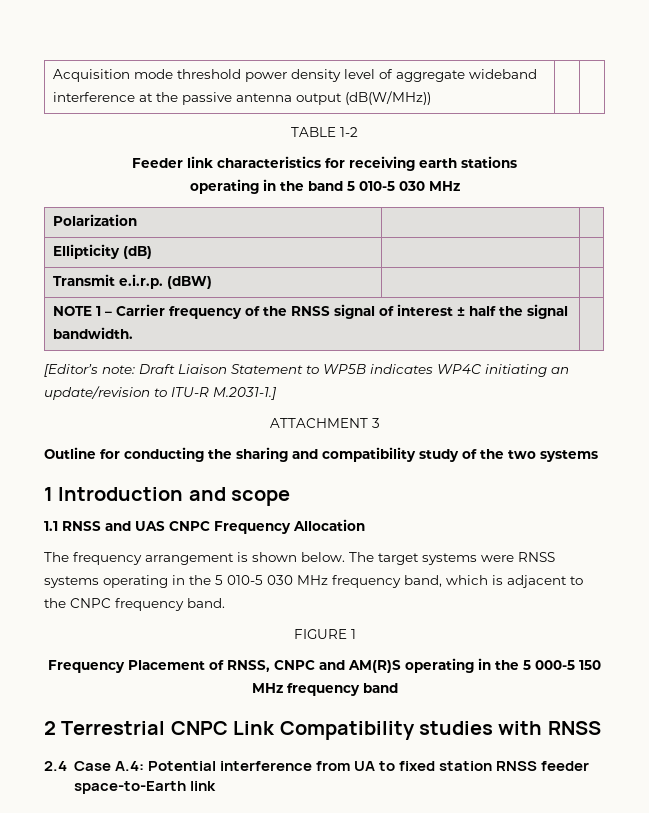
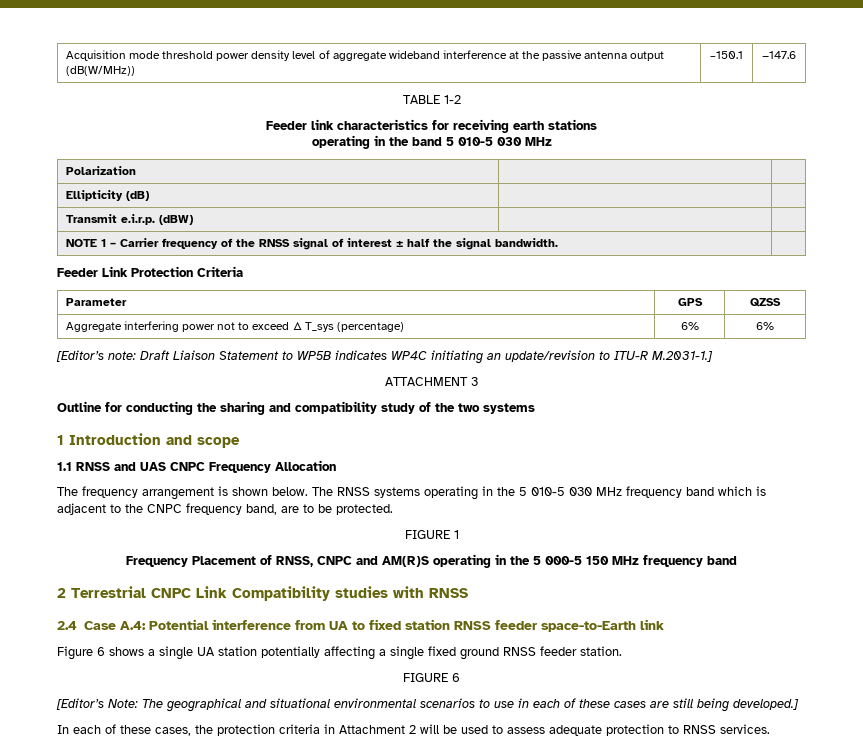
(432, 98) | -> [710,51,743,59] [762,51,796,59] –150.1 | −147.6
(134, 333) none -> [57,266,243,277] [65,298,127,306] [677,298,703,306] [750,298,781,307] [65,321,404,332] [680,322,699,330] [756,322,774,330] // Feeder Link Protection Criteria // Parameter | GPS | QZSS // Aggregate interfering power not to exceed Δ T_sys (percentage) | 6% | 6%
[378,553,514,565] target systems were -> (333, 491) none
[404,575,442,587] band, -> [686,487,714,496] band
[187,598,225,608] band. -> [246,504,393,515] band, are to be protected.
(216, 786) none -> [57,646,622,660] [403,673,460,682] [56,698,799,712] [57,724,770,736] // Figure 6 shows a single UA station potentially affecting a single fixed ground RNSS feeder station. // FIGURE 6 // [Editor’s Note: The geographical and situational environmental scenarios to use in each of these cases are still being developed.] // In each of these cases, the protection criteria in Attachment 2 will be used to assess adequate protection to RNSS services.

